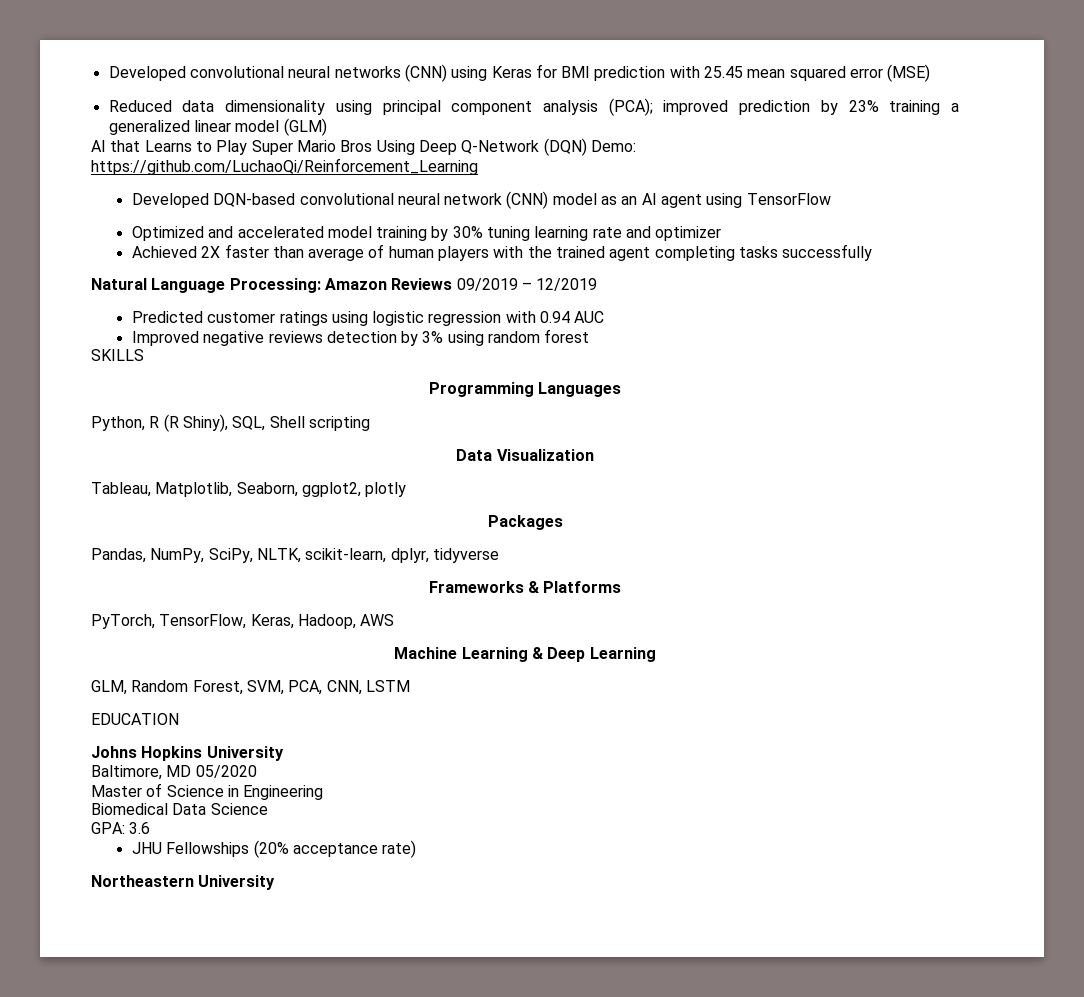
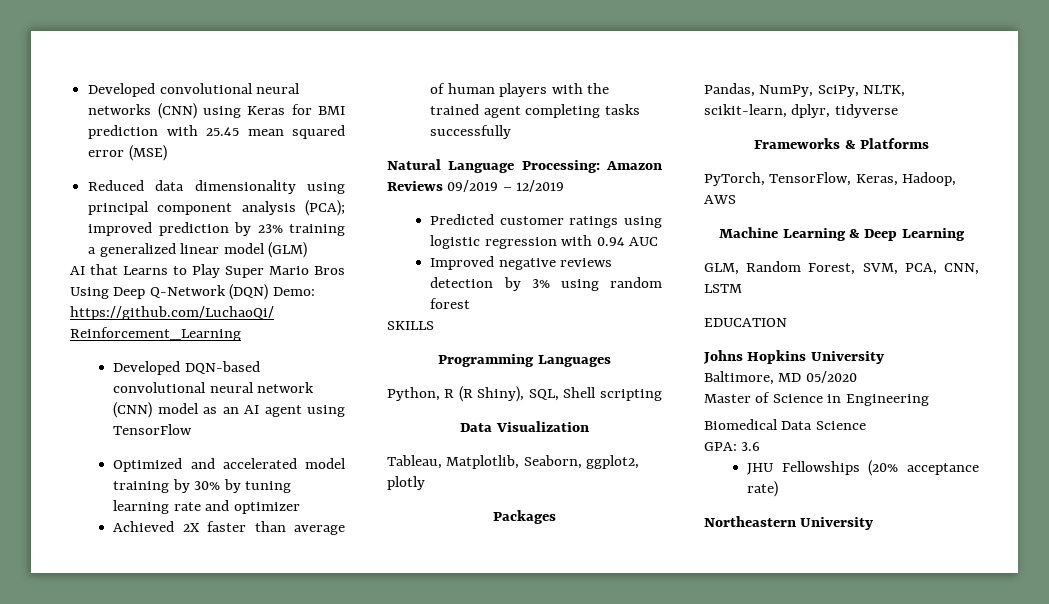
(483, 232) none -> [223,479,241,493] by

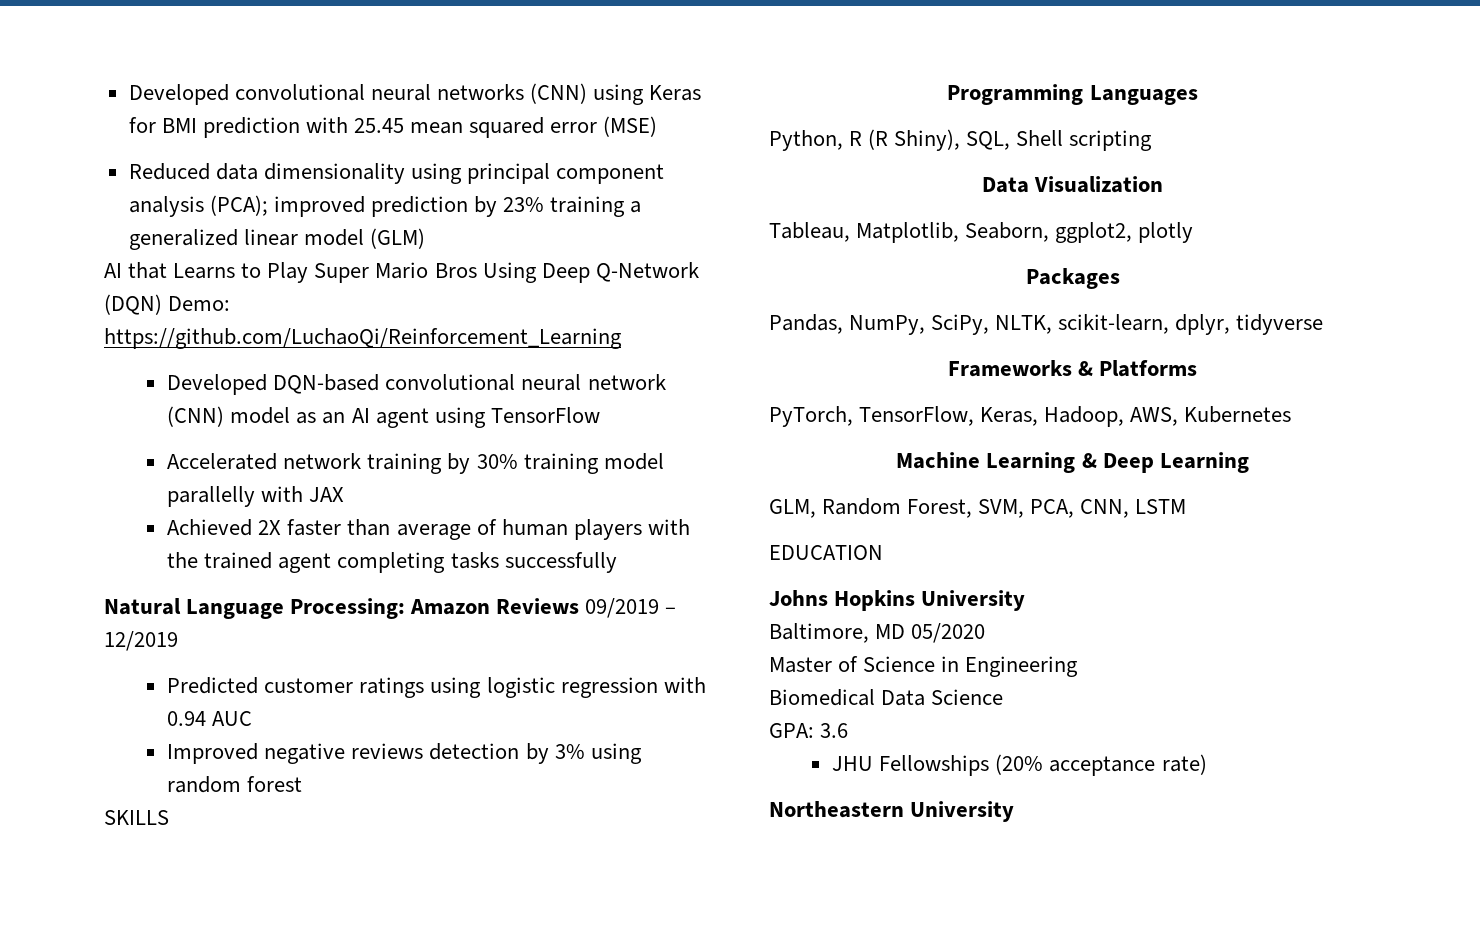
[113,458,346,472] [113,479,292,493] [113,500,300,514] Optimized and accelerated model training by 30% by tuning learning rate and optimizer -> [167,453,664,474] [167,486,345,507] Accelerated network training by 30% training model parallelly with JAX
[704,195,736,204] AWS -> [1130,406,1292,426] AWS, Kubernetes

